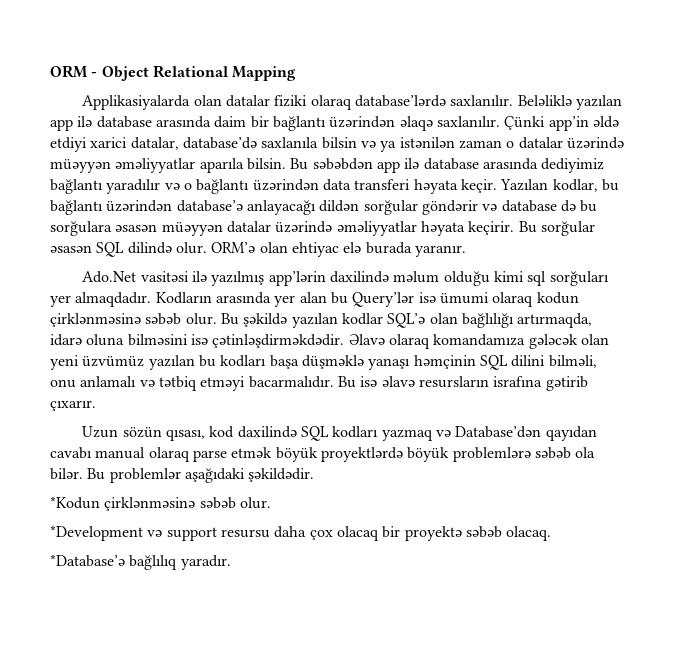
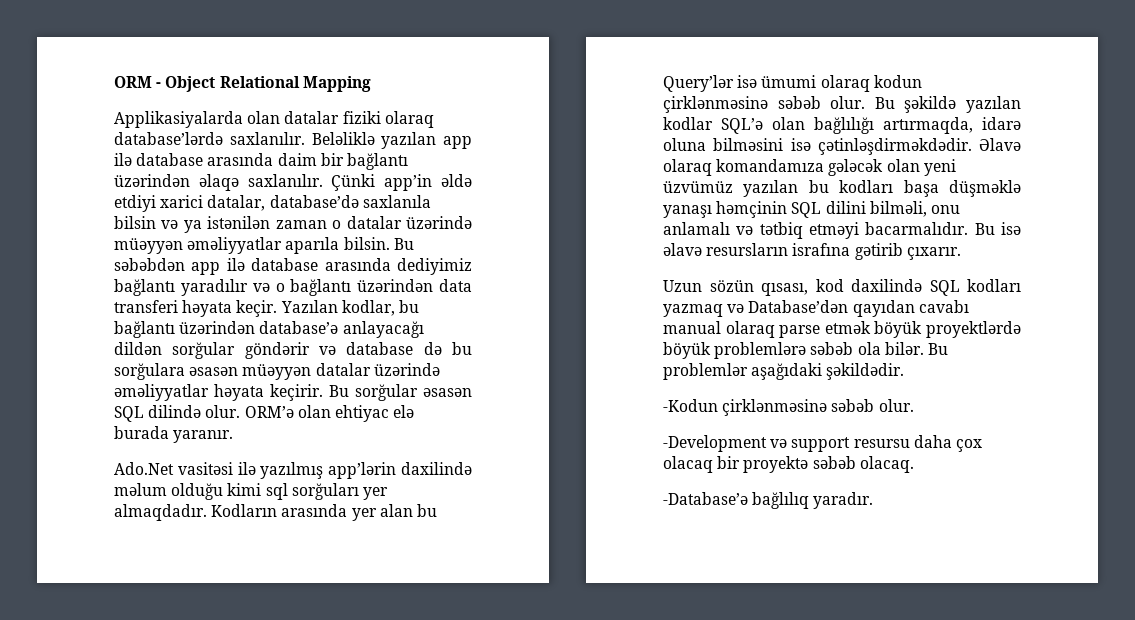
[50,496,100,509] *Kodun -> [663,399,718,412] -Kodun
[50,525,143,541] *Development -> [663,435,767,452] -Development
[50,554,125,567] *Database’ə -> [663,492,748,505] -Database’ə

